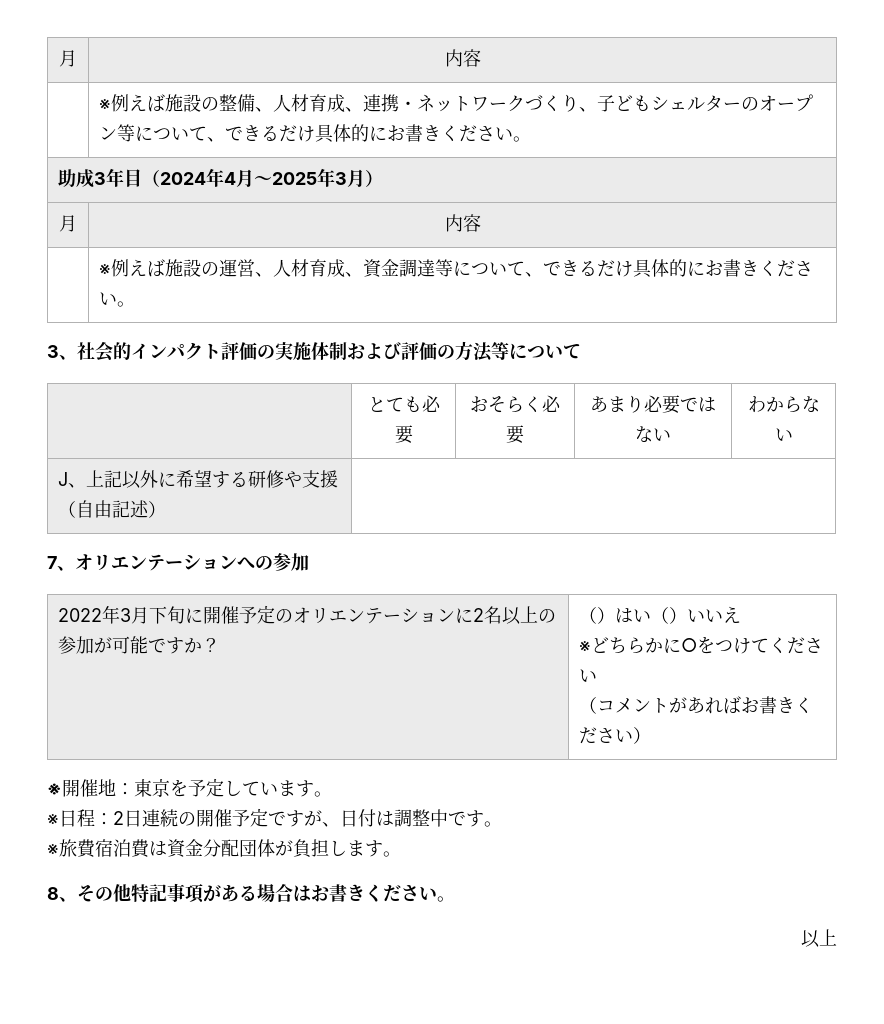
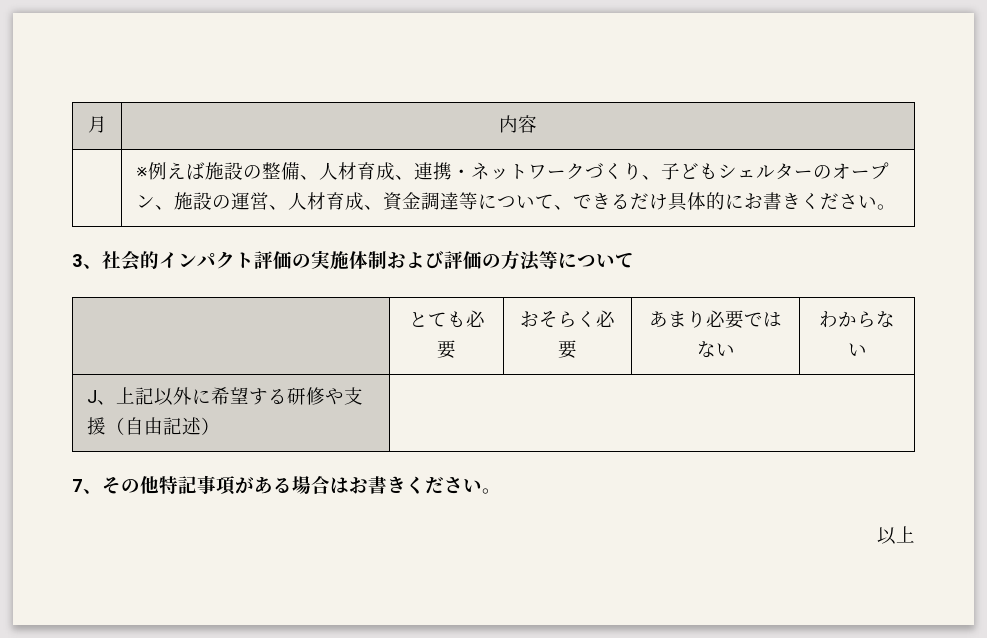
[117,124,532,143] [58,168,384,188] [59,215,77,232] [444,214,481,232] [99,259,166,277] 等について、できるだけ具体的にお書きください。 // 助成3年目（2024年4月～2025年3月） // 月 | 内容 // | ※例えば -> [154,205,174,210] 、
[75,553,309,571] [58,605,557,625] [58,636,221,654] [579,606,742,624] [579,636,824,654] [579,669,598,683] [579,696,814,714] [579,727,652,744] [47,778,332,797] [47,808,502,827] [47,839,401,858] [47,887,77,902] オリエンテーションへの参加 // 2022年3月下旬に開催予定のオリエンテーションに2名以上の参加が可能ですか？ | （）はい（）いいえ // ※どちらかに○をつけてください // （コメントがあればお書きください） // ※開催地：東京を予定しています。 // ※日程：2日連続の開催予定ですが、日付は調整中です。 // ※旅費宿泊費は資金分配団体が負担します。 // 8、 -> (102, 491) none

